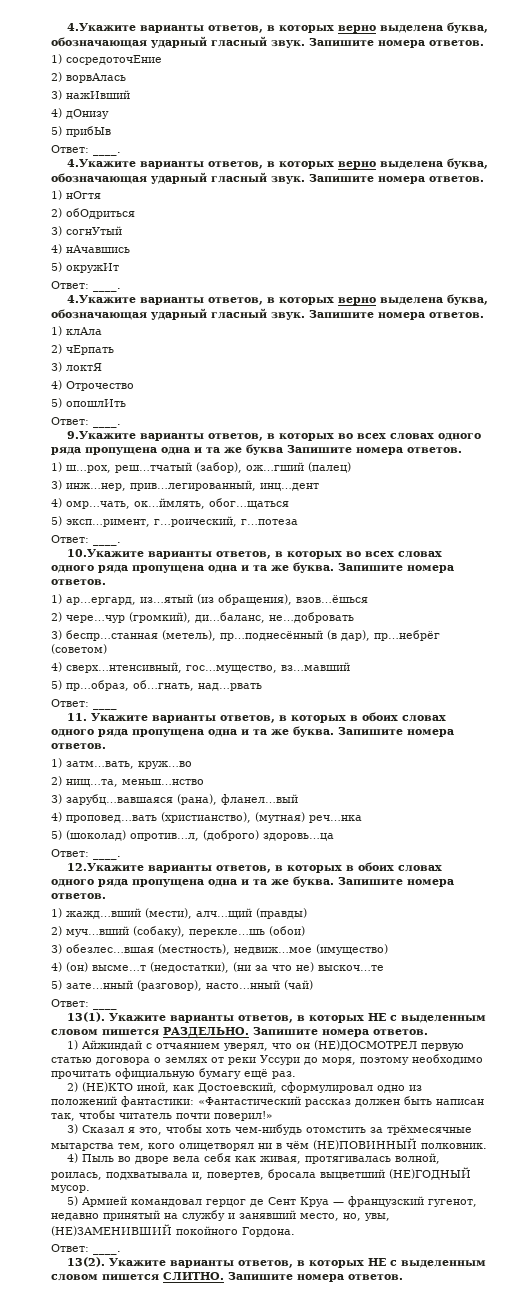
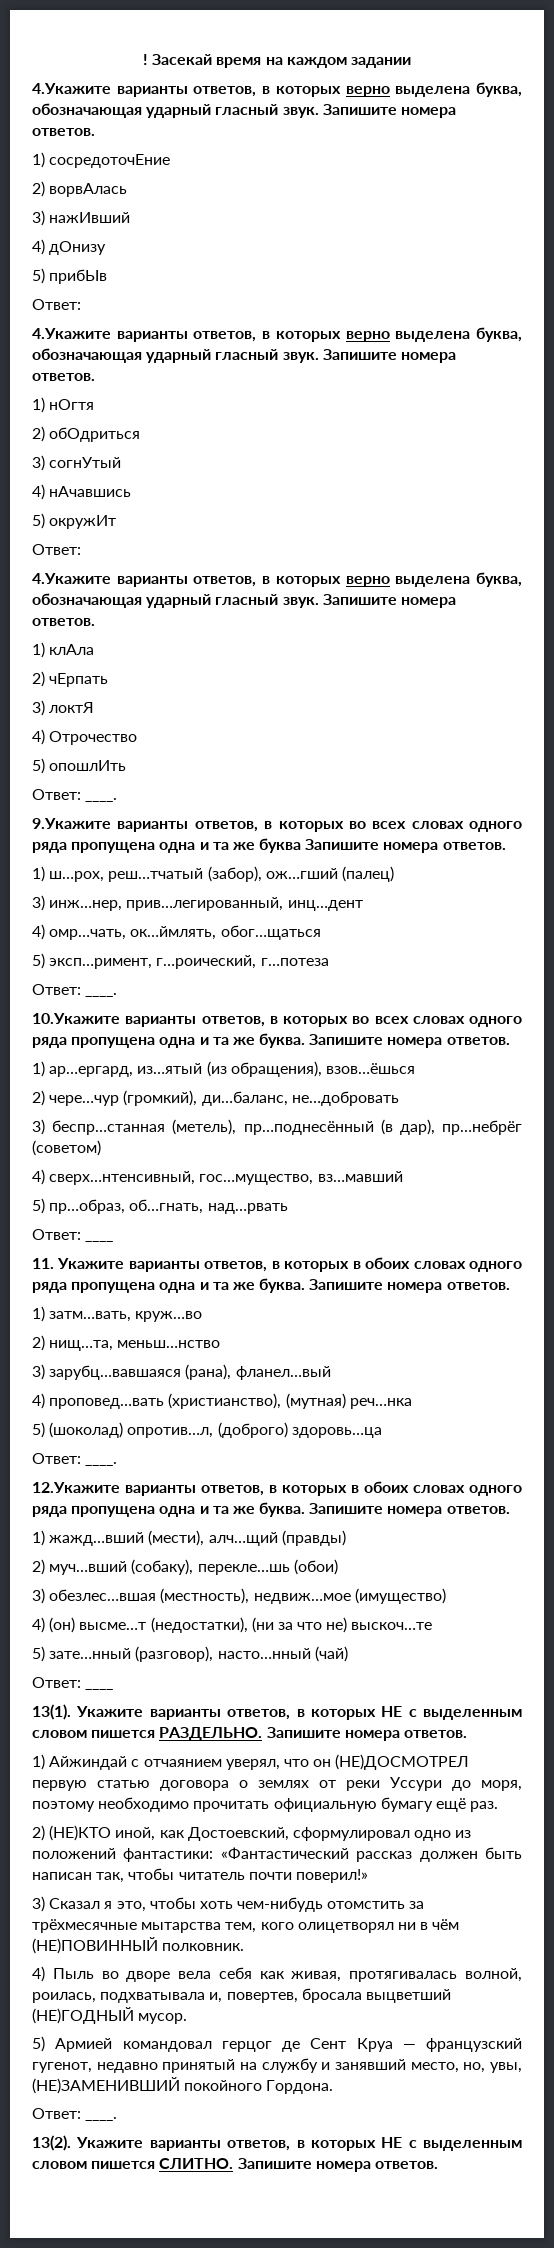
(67, 27) none -> [143,54,411,68] ! Засекай время на каждом задании //
[93,152,121,156] ____. -> (81, 304) none
[93,288,121,292] ____. -> (81, 549) none

